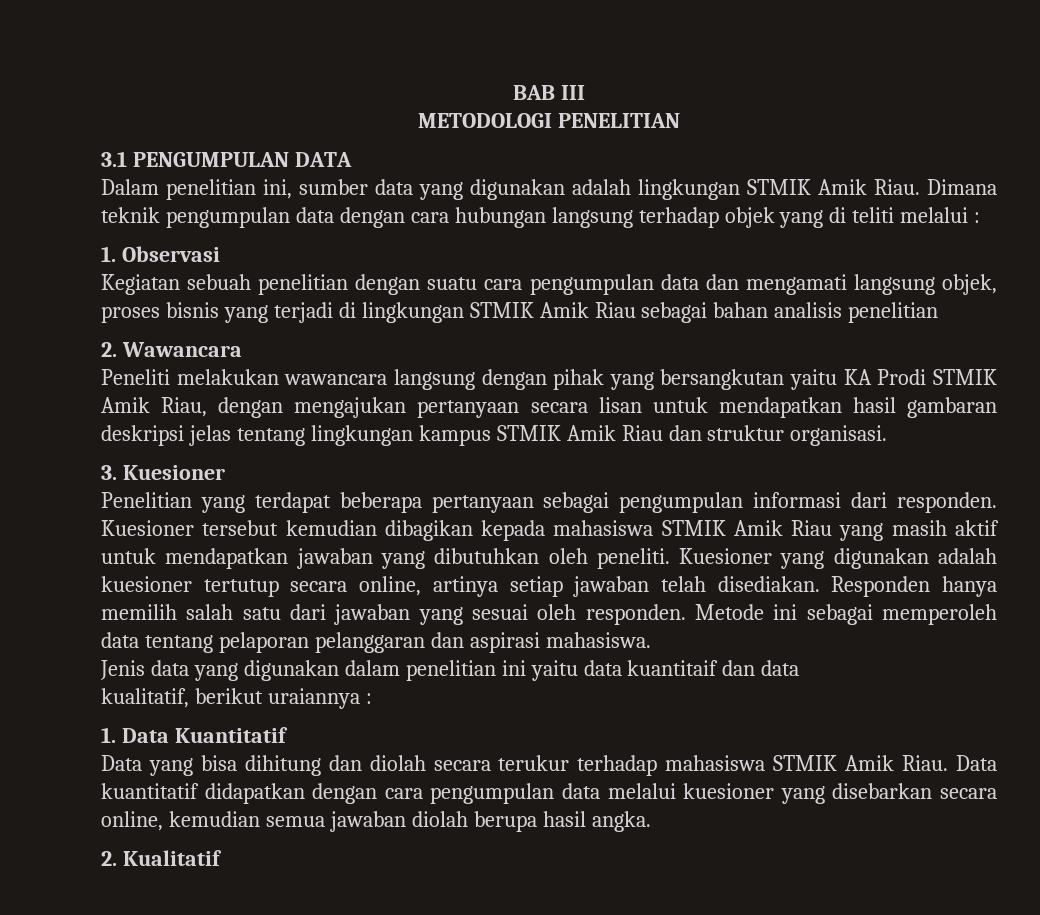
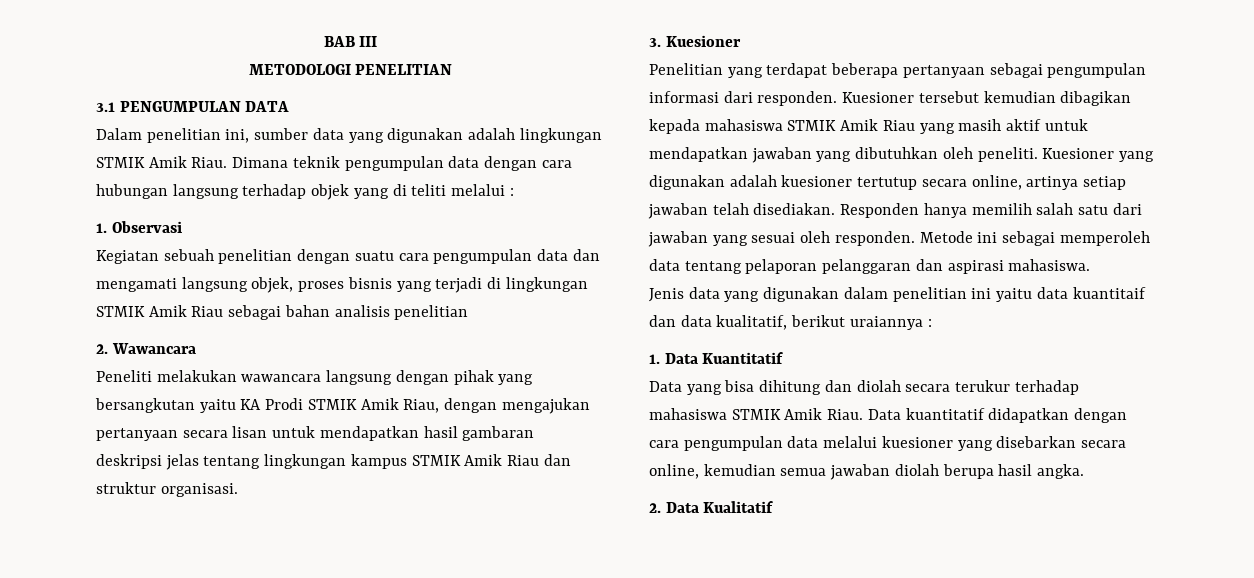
(800, 668) // -> (712, 321) none
(117, 858) none -> [665,502,699,513] Data

